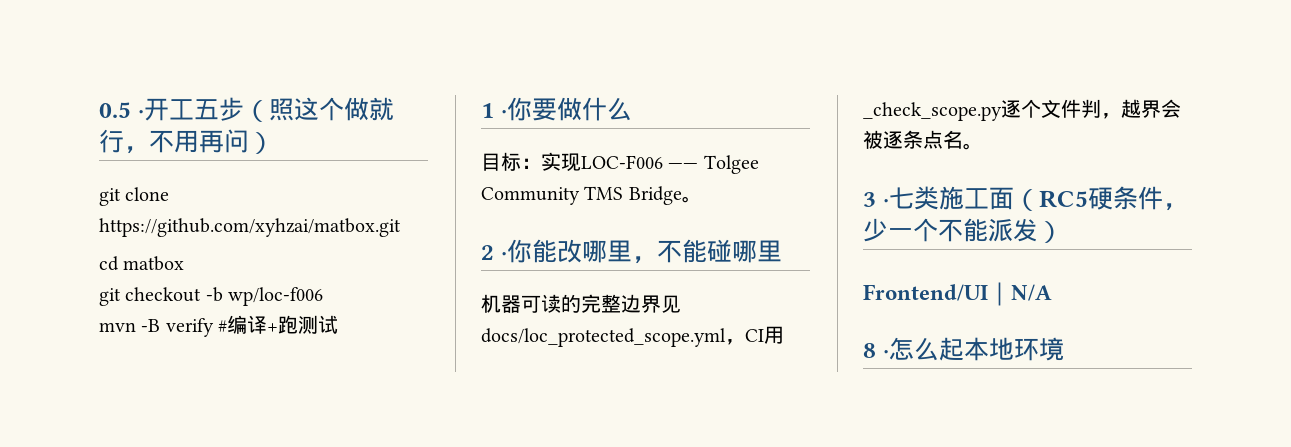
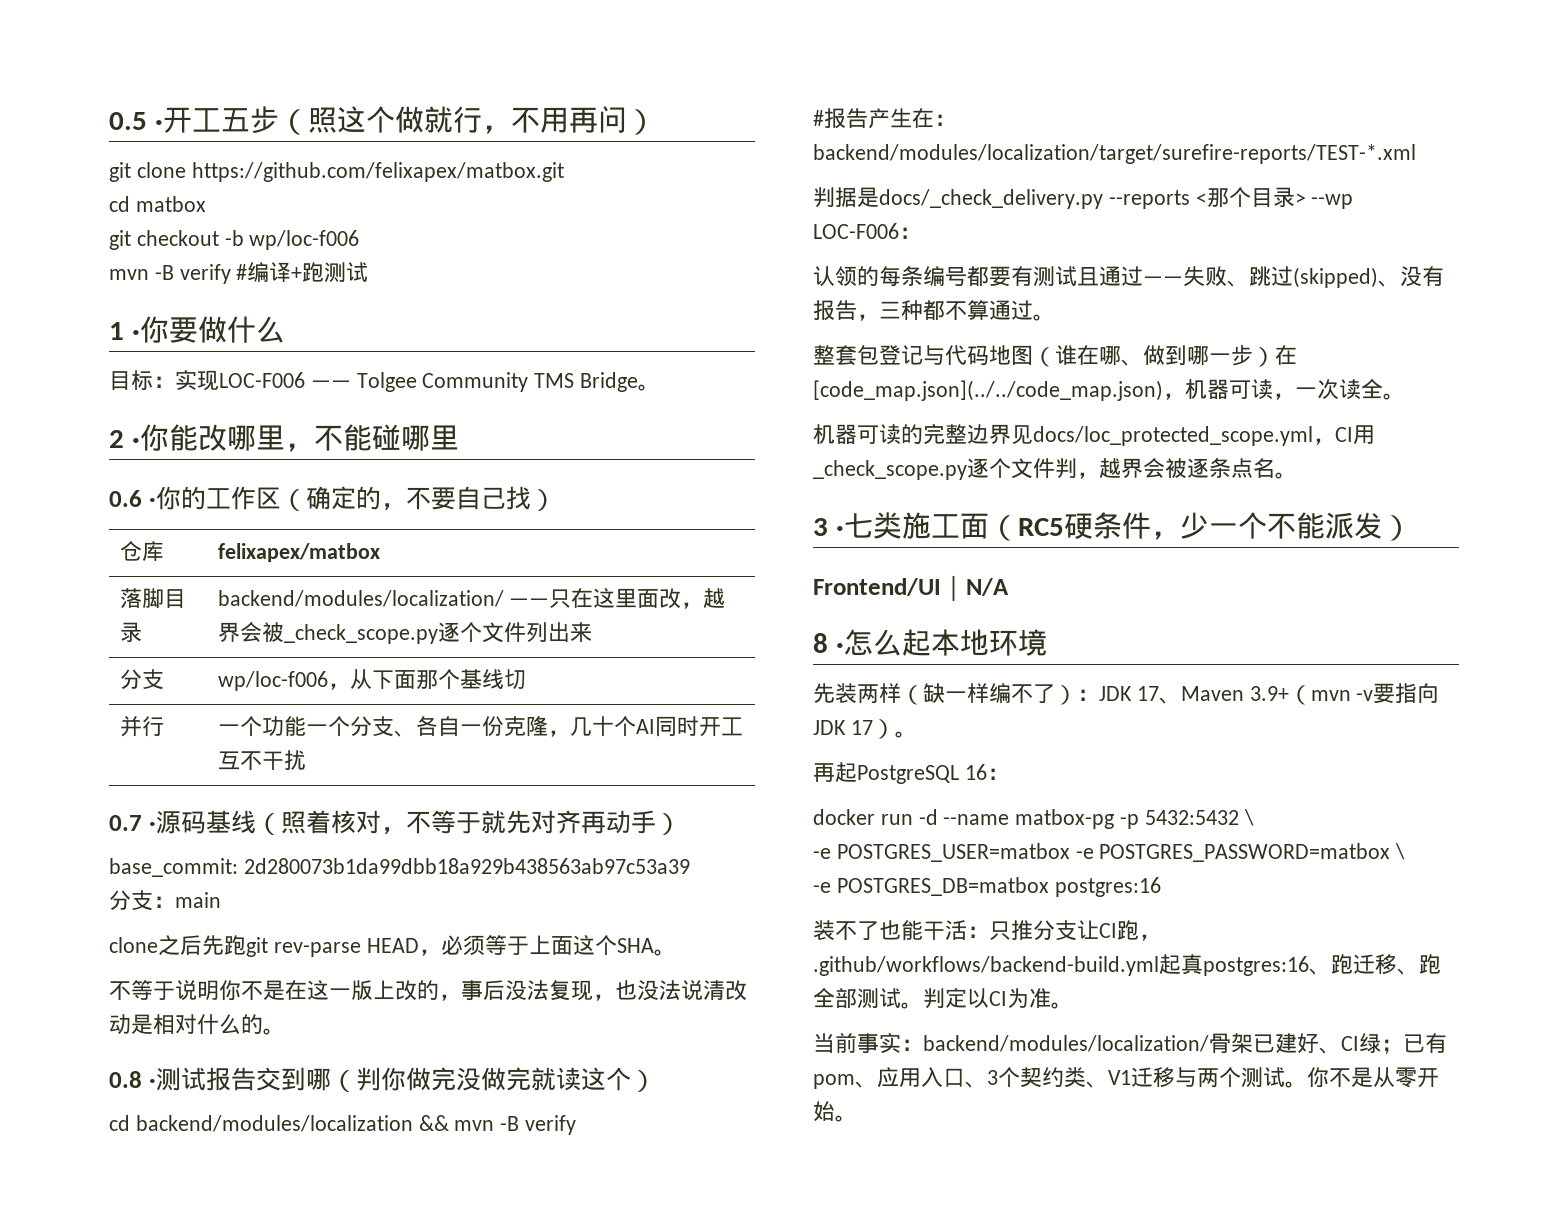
[99,218,401,237] https://github.com/xyhzai/matbox.git -> [191,162,564,182] https://github.com/felixapex/matbox.git
(782, 251) none -> [109,486,556,511] [119,541,164,561] [217,543,380,562] [119,588,186,609] [119,622,142,643] [217,588,726,609] [217,622,592,644] [119,669,164,690] [217,669,526,691] [119,716,164,737] [217,716,743,737] [217,750,306,770] [109,810,681,835] [109,858,690,877] [109,890,221,911] [109,935,676,957] [109,980,747,1001] [109,1014,285,1035] [109,1067,656,1092] [109,1115,577,1135] [813,108,956,129] [813,144,1416,164] [813,187,1354,209] [813,223,921,239] [813,266,1444,288] [813,300,1055,321] [813,345,1297,367] [813,379,1405,401] // 0.6 ·你的工作区（确定的，不要自己找） // 仓库 | felixapex/matbox // 落脚目录 | backend/modules/localization/ ——只在这里面改，越界会被_check_scope.py逐个文件列出来 // 分支 | wp/loc-f006，从下面那个基线切 // 并行 | 一个功能一个分支、各自一份克隆，几十个AI同时开工互不干扰 // 0.7 ·源码基线（照着核对，不等于就先对齐再动手） // base_commit: 2d280073b1da99dbb18a929b438563ab97c53a39 // 分支：main // clone之后先跑git rev-parse HEAD，必须等于上面这个SHA。 // 不等于说明你不是在这一版上改的，事后没法复现，也没法说清改动是相对什么的。 // 0.8 ·测试报告交到哪（判你做完没做完就读这个） // cd backend/modules/localization && mvn -B verify // #报告产生在：backend/modules/localization/target/surefire-reports/TEST-*.xml // 判据是docs/_check_delivery.py --reports <那个目录> --wp LOC-F006： // 认领的每条编号都要有测试且通过——失败、跳过(skipped)、没有报告，三种都不算通过。 // 整套包登记与代码地图（谁在哪、做到哪一步）在[code_map.json](../../code_map.json)，机器可读，一次读全。
(1064, 349) none -> [813,683,1440,705] [813,719,917,739] [813,762,1009,784] [813,809,1254,829] [813,843,1406,862] [813,877,1161,897] [813,920,1161,941] [813,954,1441,976] [813,988,1073,1009] [813,1032,1447,1054] [813,1067,1439,1089] [813,1101,857,1122] // 先装两样（缺一样编不了）：JDK 17、Maven 3.9+（mvn -v要指向JDK 17）。 // 再起PostgreSQL 16： // docker run -d --name matbox-pg -p 5432:5432 \ // -e POSTGRES_USER=matbox -e POSTGRES_PASSWORD=matbox \ // -e POSTGRES_DB=matbox postgres:16 // 装不了也能干活：只推分支让CI跑，.github/workflows/backend-build.yml起真postgres:16、跑迁移、跑全部测试。判定以CI为准。 // 当前事实：backend/modules/localization/骨架已建好、CI绿；已有pom、应用入口、3个契约类、V1迁移与两个测试。你不是从零开始。

